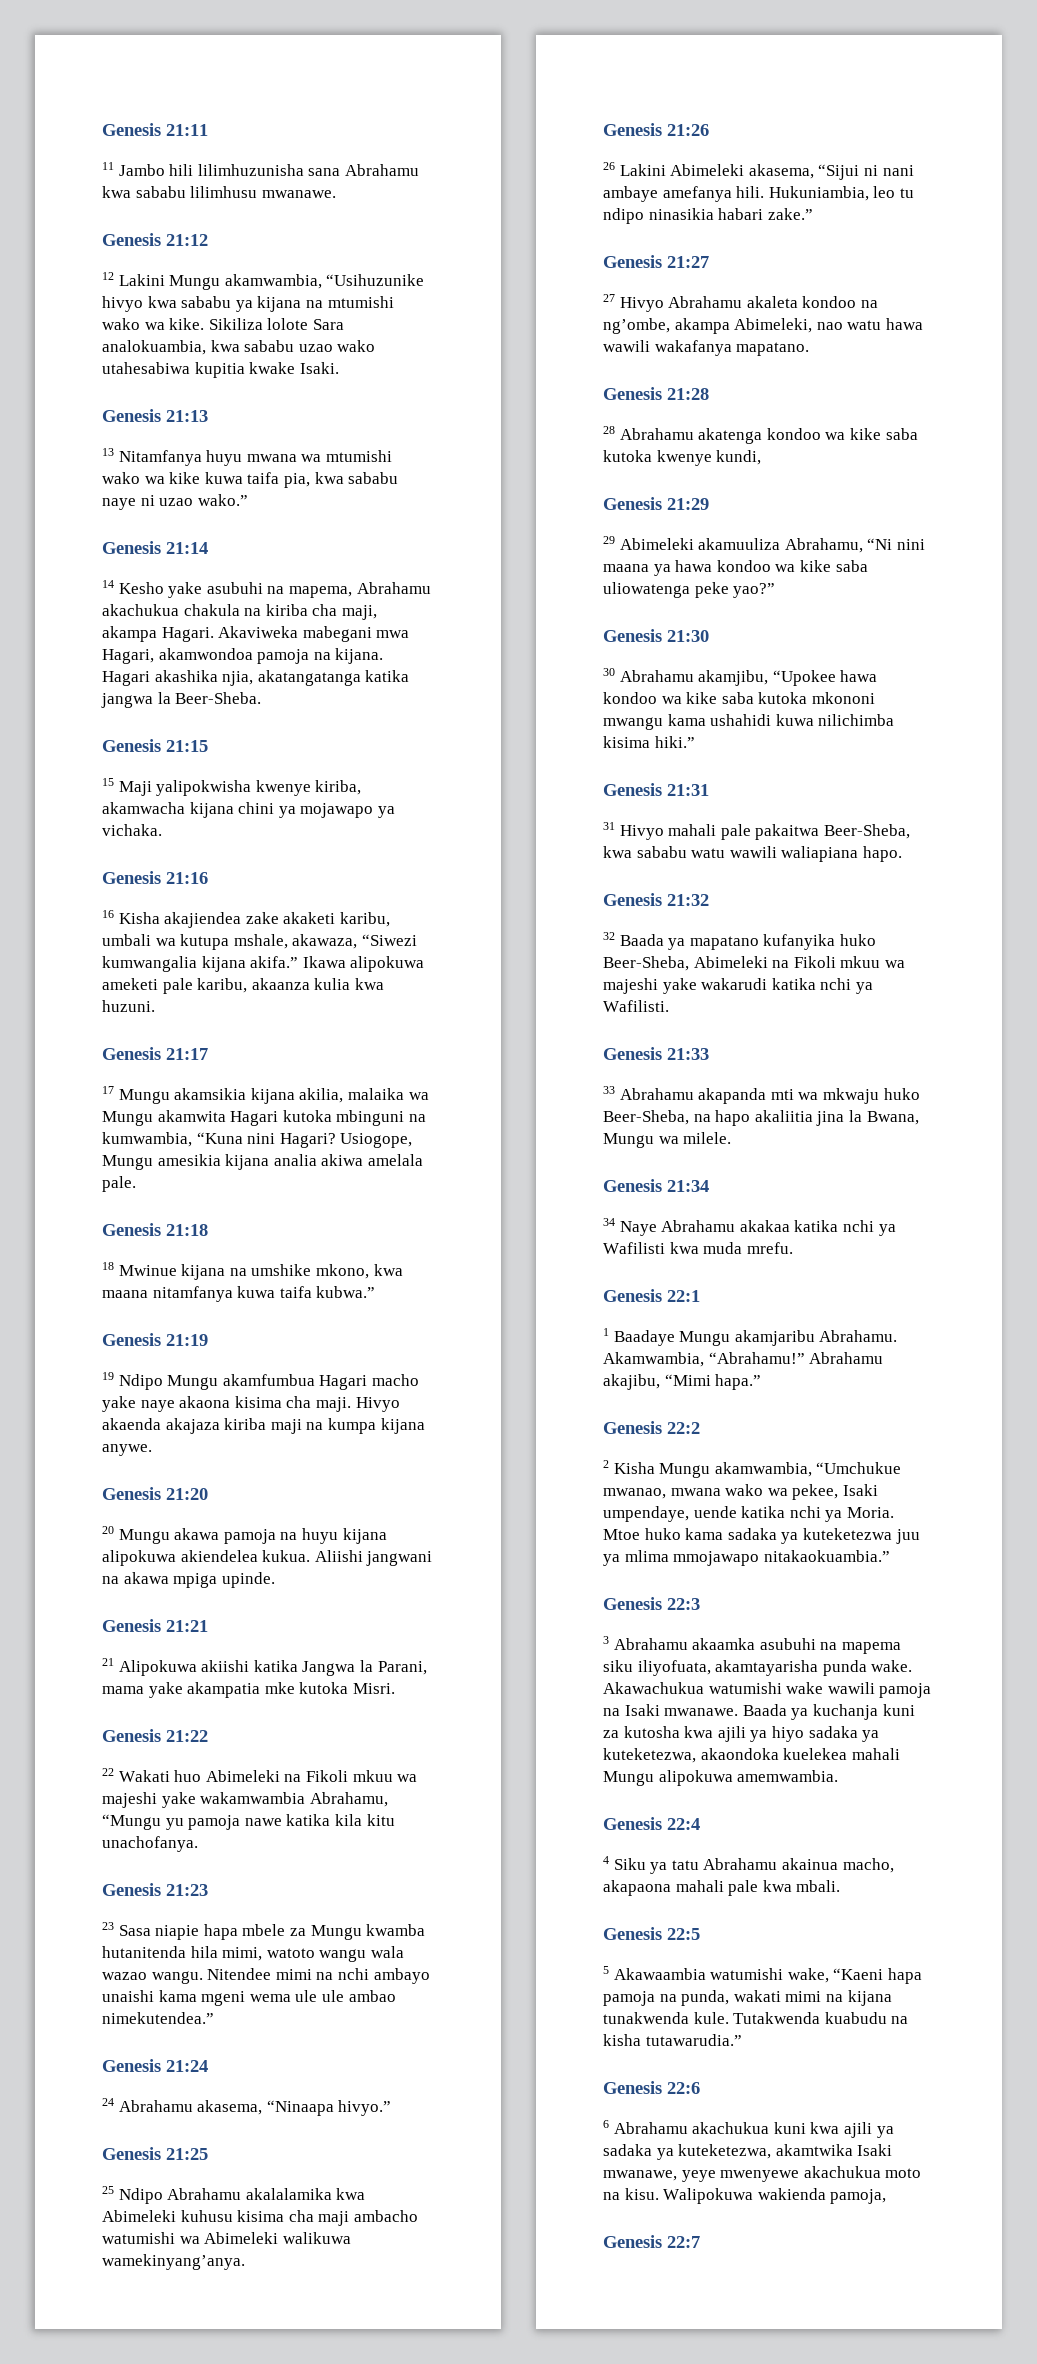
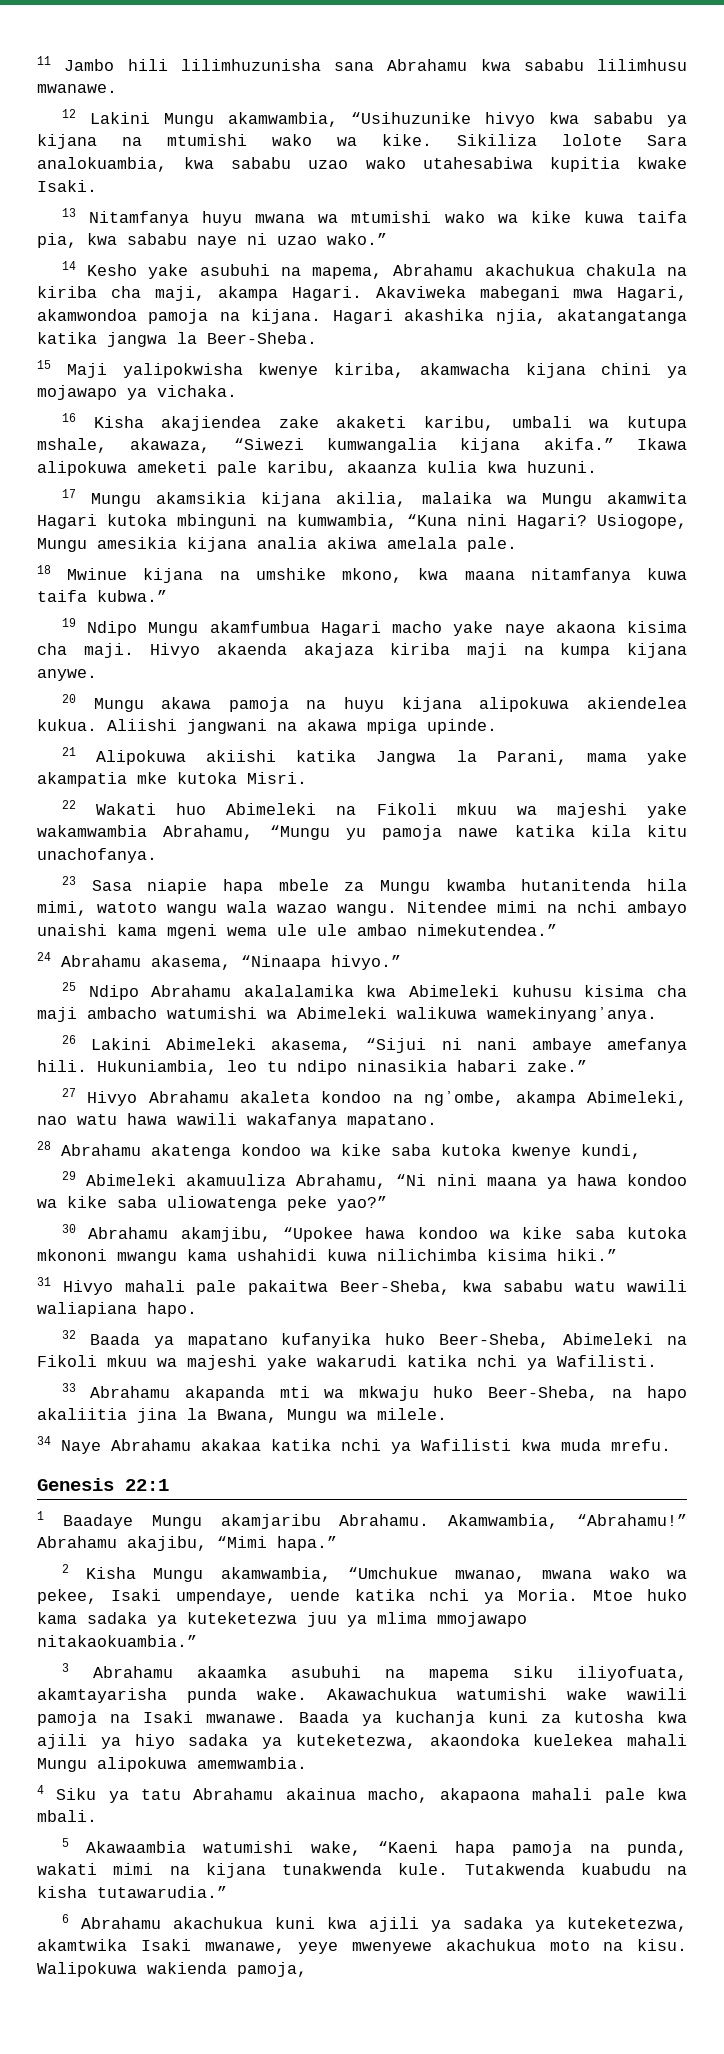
[102,123,208,136] Genesis 21:11 // -> (37, 60) none
[102,233,208,246] // Genesis 21:12 -> (117, 88) none
[102,409,208,422] // Genesis 21:13 -> (97, 186) none
[102,541,208,554] // Genesis 21:14 -> (387, 239) none
[102,739,208,752] // Genesis 21:15 -> (317, 338) none
[102,871,208,884] // Genesis 21:16 -> (237, 391) none
[102,1047,208,1060] // Genesis 21:17 -> (597, 467) none
[102,1223,208,1236] // Genesis 21:18 -> (517, 544) none
[102,1333,208,1346] // Genesis 21:19 -> (167, 596) none
[102,1487,208,1500] // Genesis 21:20 -> (97, 675) none
[102,1619,208,1632] // Genesis 21:21 -> (497, 726) none
[102,1729,208,1742] // Genesis 21:22 -> (307, 778) none
[102,1883,208,1896] // Genesis 21:23 -> (157, 855) none
[102,2059,208,2072] // Genesis 21:24 -> (557, 930) none
[102,2147,208,2160] // Genesis 21:25 -> (401, 962) none
[603,123,709,136] // Genesis 21:26 -> (657, 1014) none
[603,255,709,268] // Genesis 21:27 -> (587, 1066) none
[603,387,709,400] // Genesis 21:28 -> (437, 1121) none
[603,497,709,510] // Genesis 21:29 -> (641, 1151) none
[603,629,709,642] // Genesis 21:30 -> (387, 1203) none
[603,783,709,796] // Genesis 21:31 -> (617, 1255) none
[603,893,709,906] // Genesis 21:32 -> (197, 1309) none
[603,1047,709,1060] // Genesis 21:33 -> (657, 1361) none
[603,1179,709,1192] // Genesis 21:34 -> (447, 1414) none
[603,1421,700,1434] // Genesis 22:2 -> (337, 1543) none
[603,1597,700,1610] // Genesis 22:3 -> (197, 1641) none
[603,1817,700,1830] // Genesis 22:4 -> (307, 1763) none
[603,1927,700,1940] // Genesis 22:5 -> (97, 1816) none
[603,2081,700,2094] // Genesis 22:6 -> (227, 1892) none
[603,2235,700,2248] // Genesis 22:7 -> (307, 1969) none

